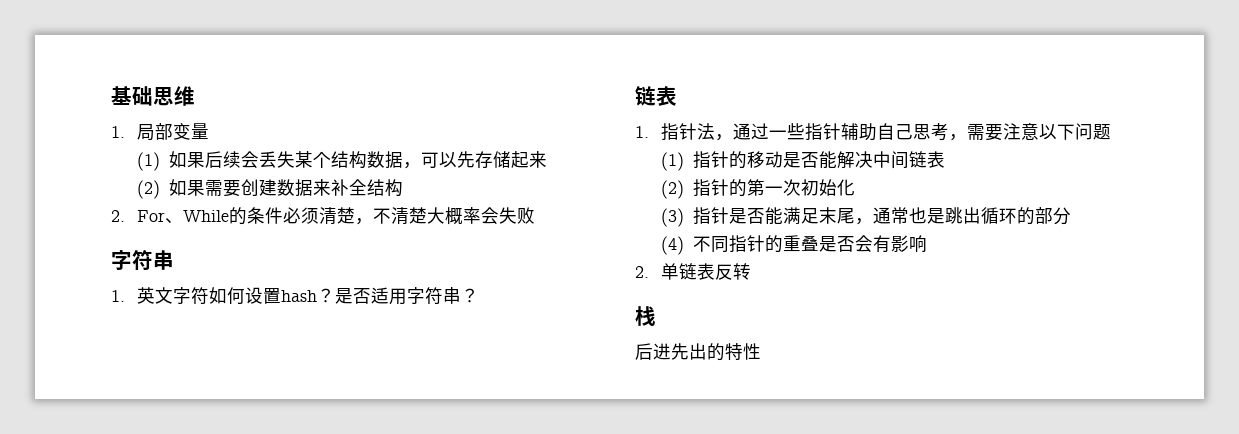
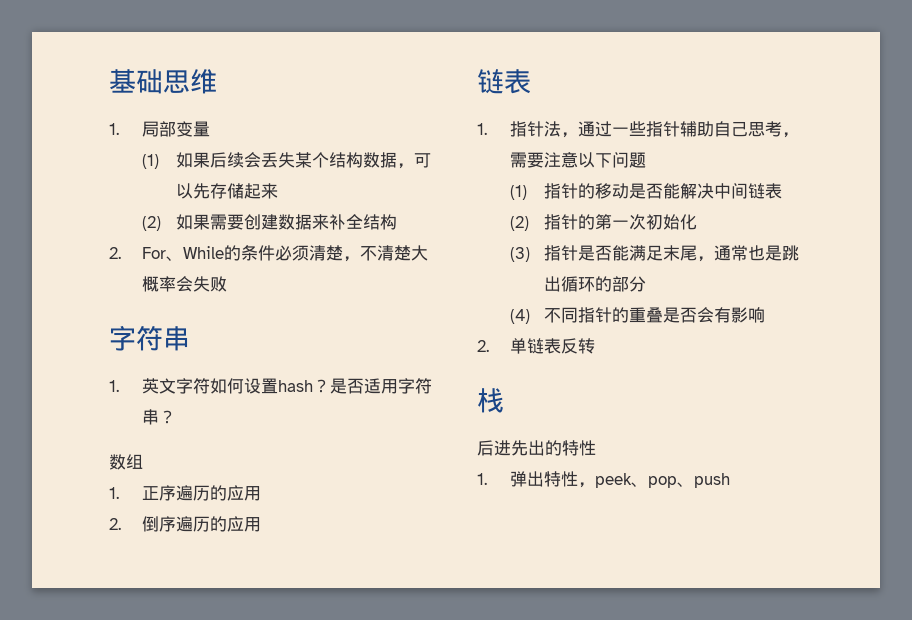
(480, 295) none -> [109,454,143,470] [109,485,262,501] [109,516,262,532] // 数组 // 1.正序遍历的应用 // 2.倒序遍历的应用
(761, 351) none -> [477,471,731,488] // 1.弹出特性，peek、pop、push

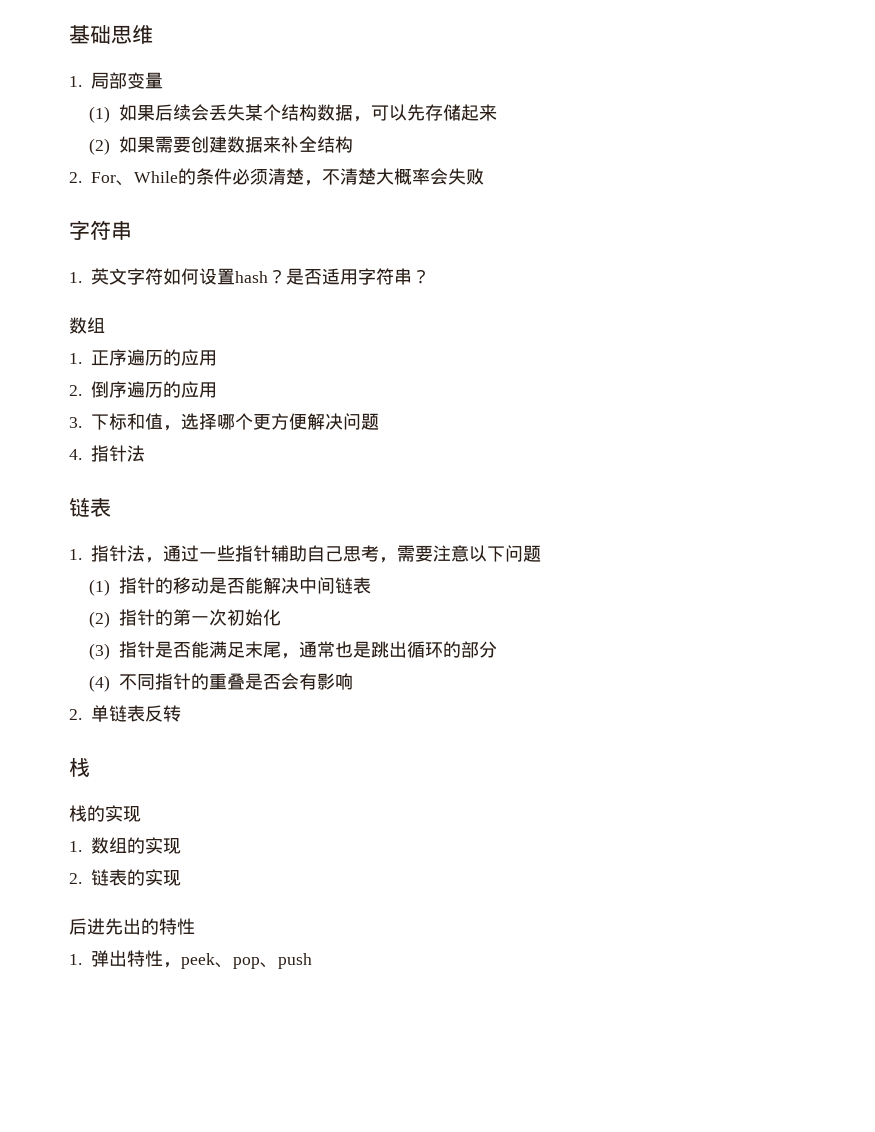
(262, 524) none -> [69,413,379,431] [69,445,145,462] // 3.下标和值，选择哪个更方便解决问题 // 4.指针法
(504, 400) none -> [69,805,141,822] [69,837,181,854] [69,869,181,886] // 栈的实现 // 1.数组的实现 // 2.链表的实现

